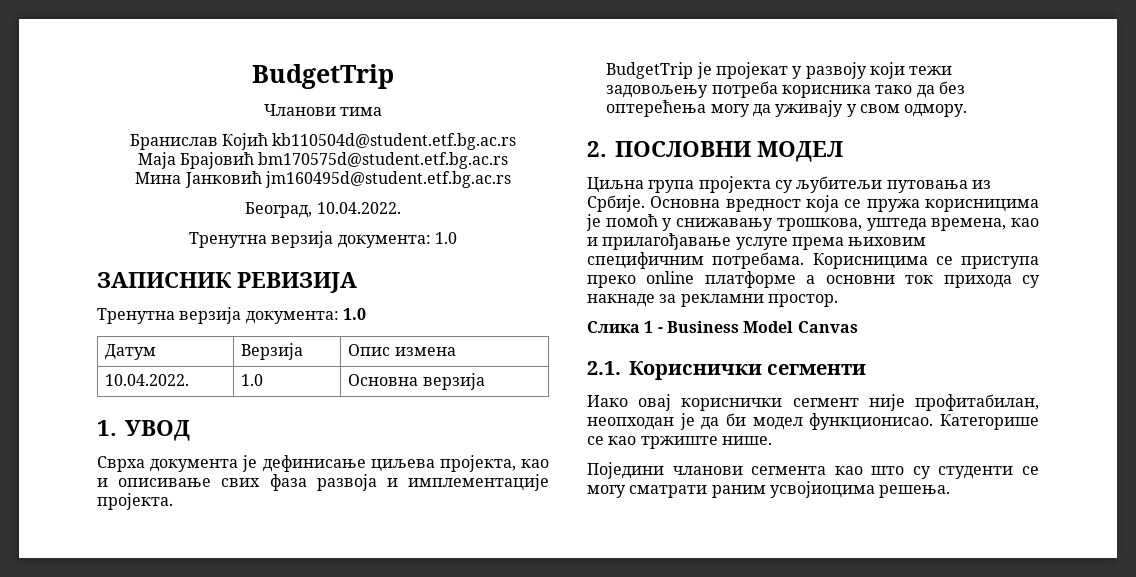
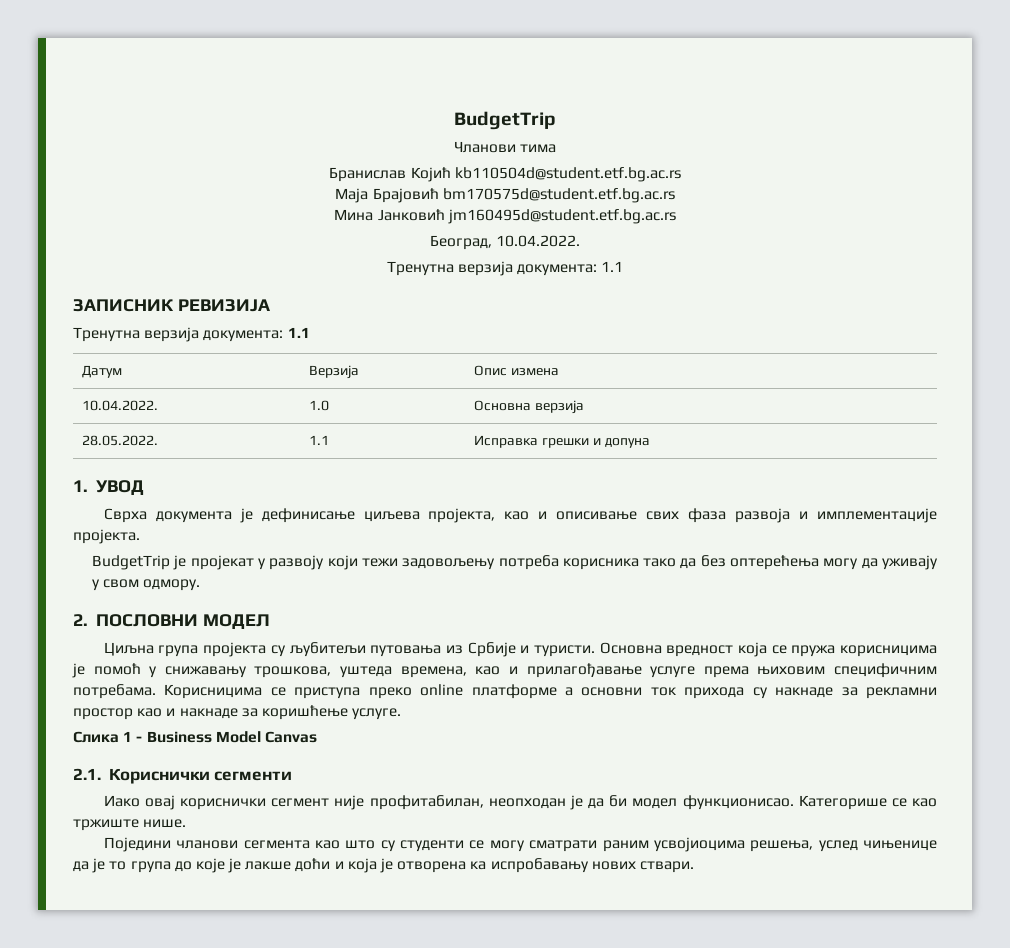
[434,232,457,244] 1.0 -> [601,261,624,272] 1.1
[342,308,366,320] 1.0 -> [287,327,310,338] 1.1
(485, 381) none -> [82,435,159,446] [309,435,330,445] [474,435,650,448] // 28.05.2022. | 1.1 | Исправка грешки и допуна
[587,195,645,212] Србије. -> [467,642,595,657] Србије и туристи.
[767,294,838,307] простор. -> [73,705,402,720] простор као и накнаде за коришћење услуге.
[879,485,951,498] решења. -> [750,840,937,852] [73,858,694,873] решења, услед чињенице да је то група до које је лакше доћи и која је отворена ка испробавању нових ствари.

